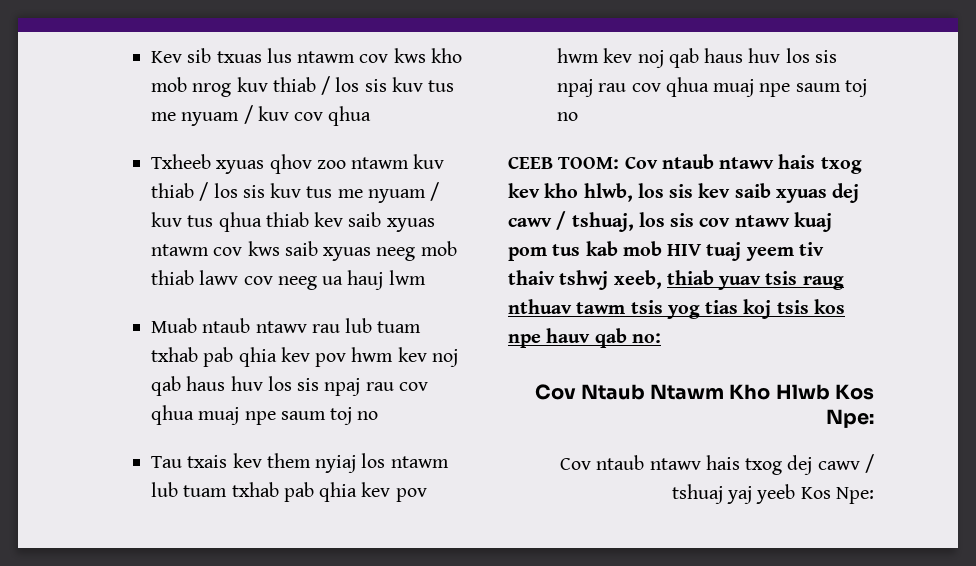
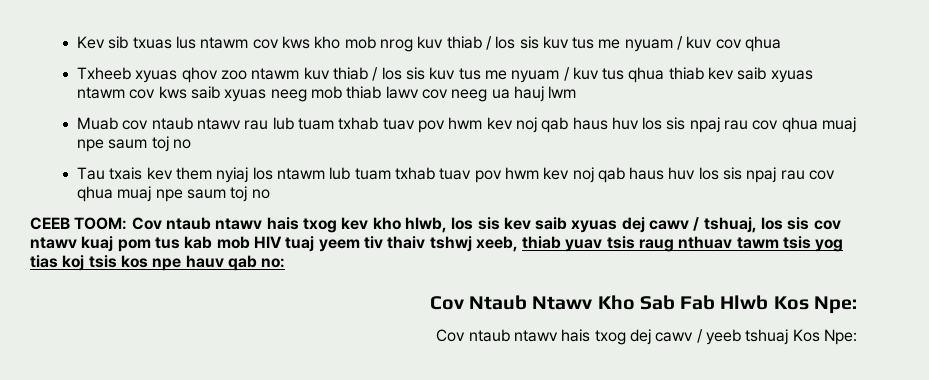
(198, 325) none -> [122,120,149,130] cov
[203,347,310,367] pab qhia kev -> [382,118,415,130] tuav
[283,482,391,502] pab qhia kev -> [439,168,472,180] tuav
[650,384,771,400] Ntawm Kho -> [532,295,716,310] Ntawv Kho Sab Fab
[671,484,796,504] tshuaj yaj yeeb -> [706,329,789,345] yeeb tshuaj

